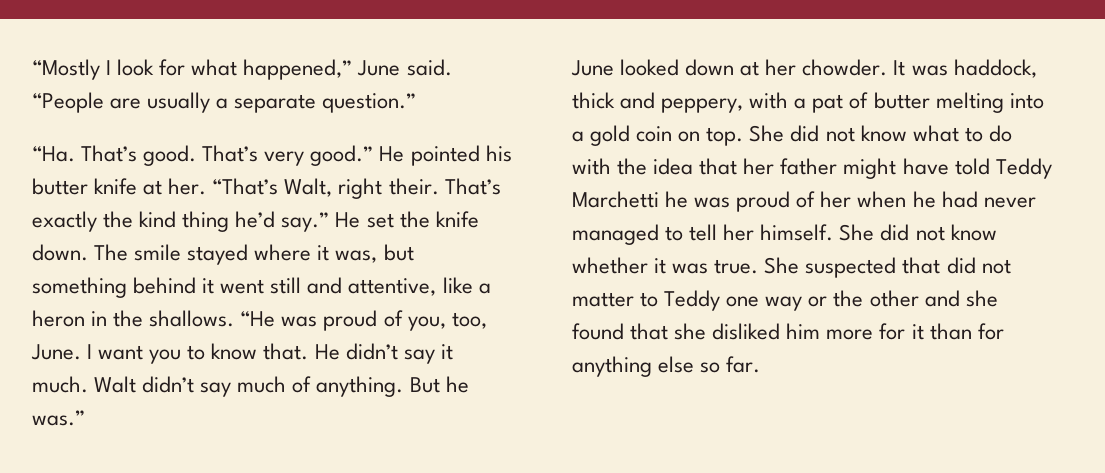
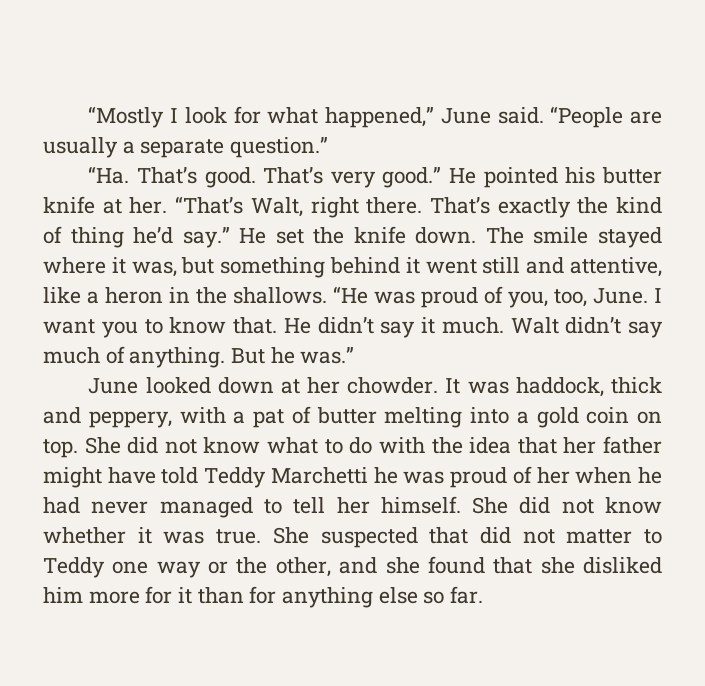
[388,178,439,195] their. -> [366,197,423,214] there.
(177, 219) none -> [43,226,62,244] of
[869,290,919,307] other -> [275,557,331,577] other,

